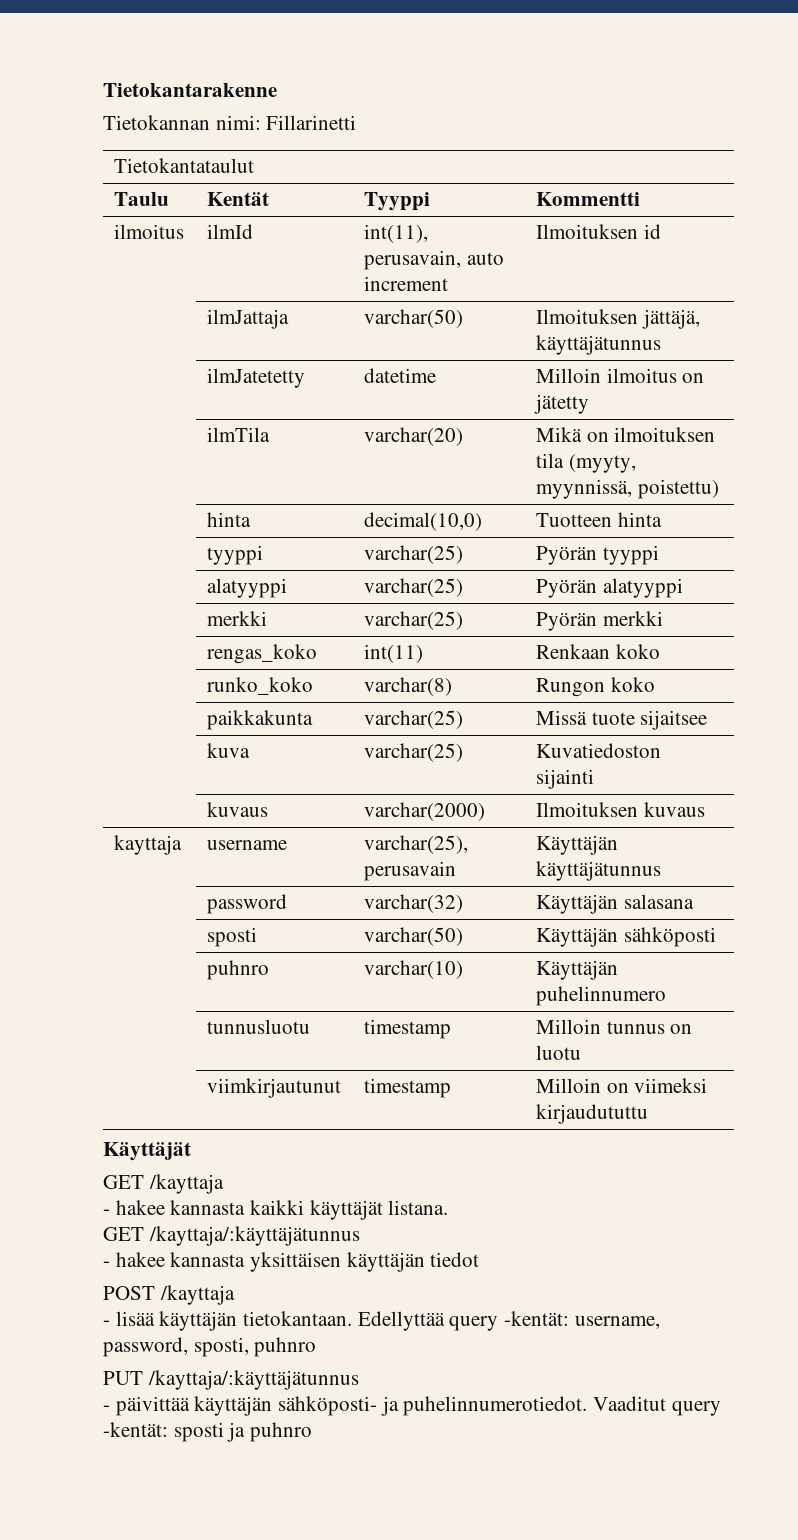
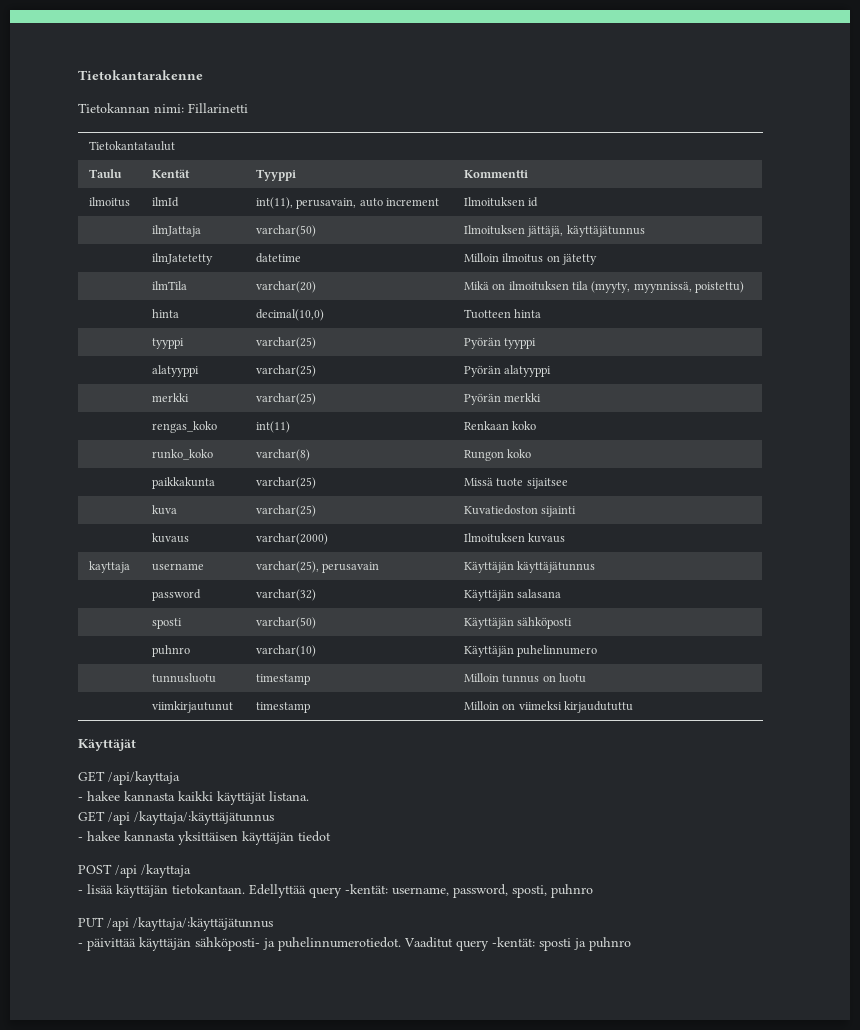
[148,1174,224,1194] /kayttaja -> [108,771,180,785] /api/kayttaja
(144, 1234) none -> [108,812,130,825] /api
(155, 1293) none -> [115,865,137,878] /api
(143, 1378) none -> [107,918,129,931] /api

